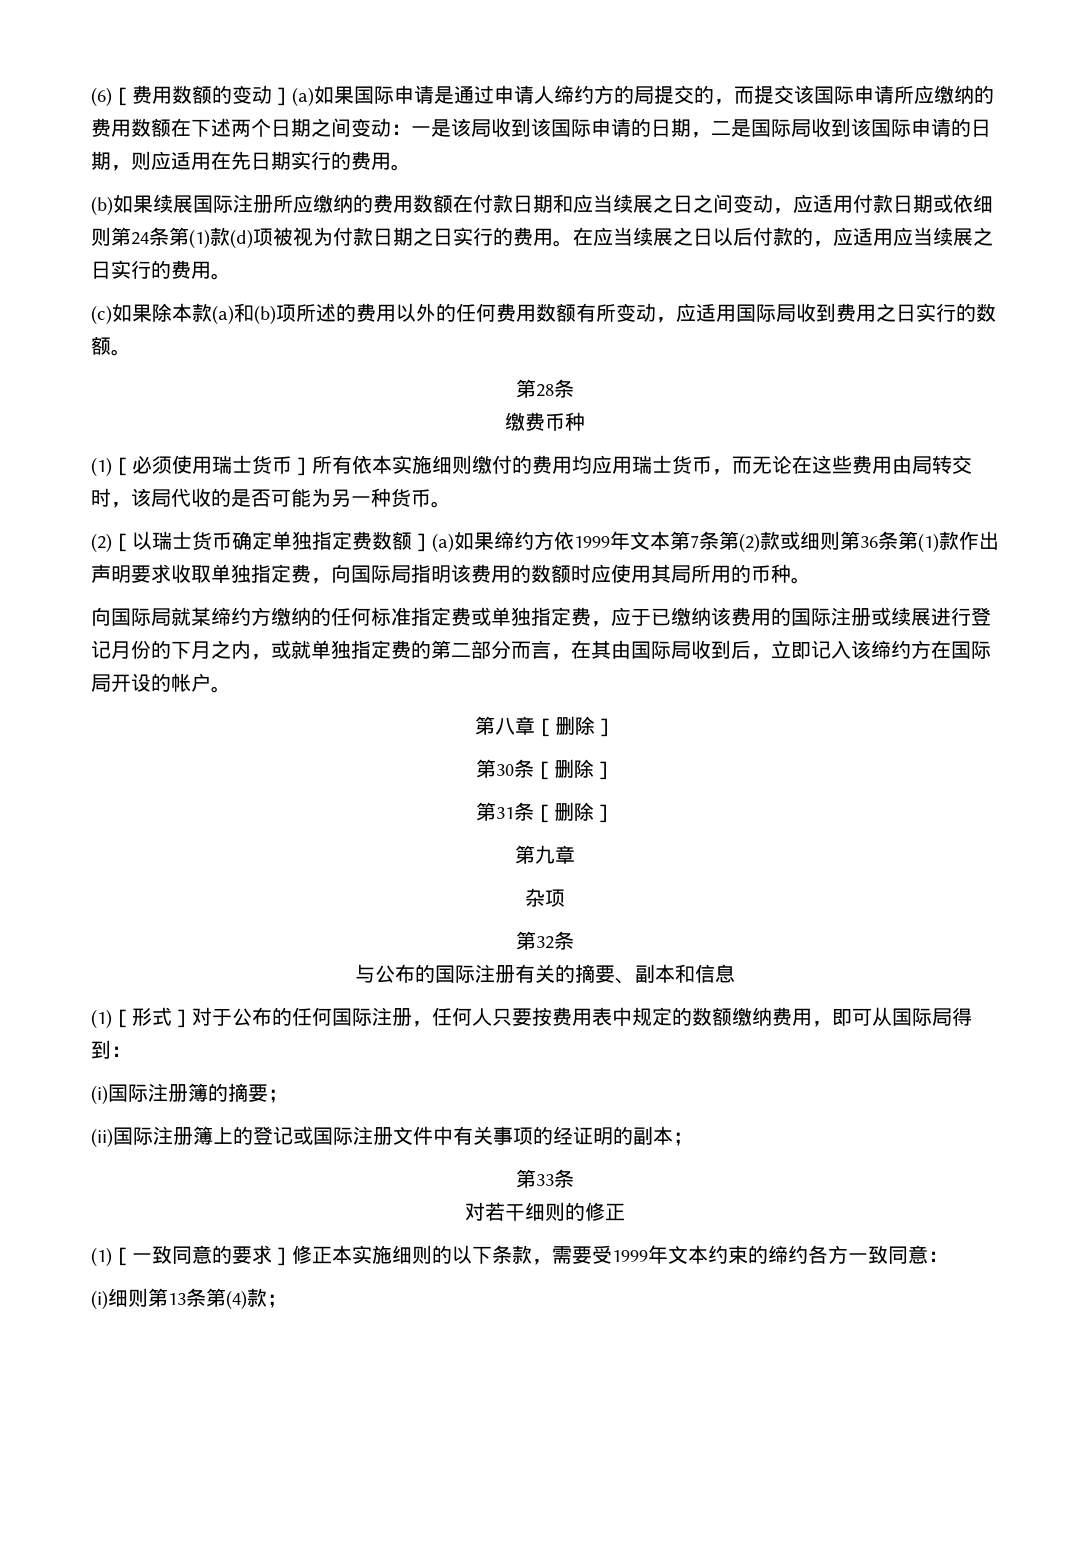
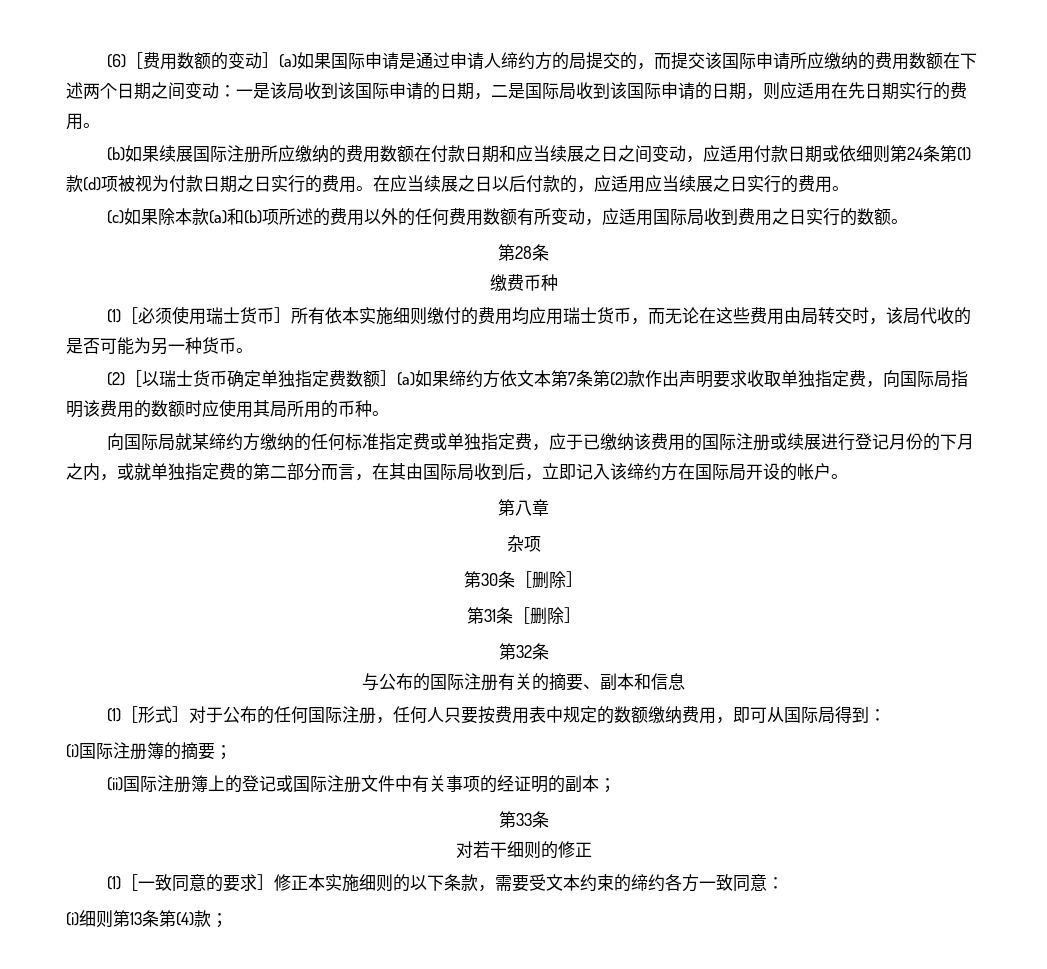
[574,531,630,550] 1999年 -> (517, 378) none
[780,531,959,553] 或细则第36条第(1)款 -> (645, 378) none
[535,716,615,737] ［删除］ -> [506,535,541,552] // 杂项
[515,845,575,864] [525,888,565,907] // 第九章 // 杂项 -> (581, 615) none
[612,1245,668,1264] 1999年 -> (546, 882) none

